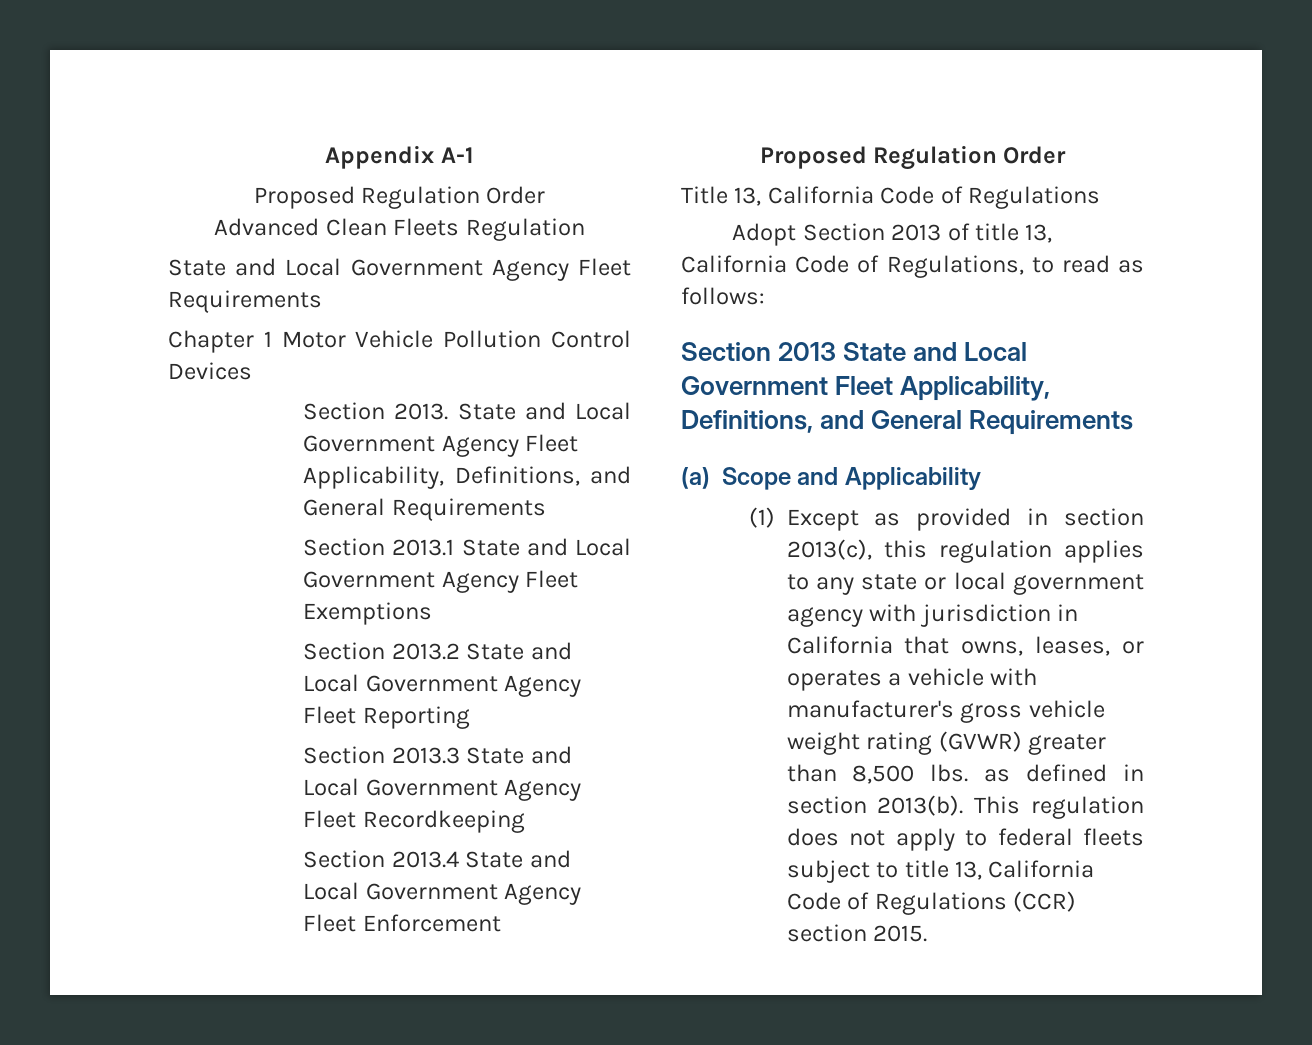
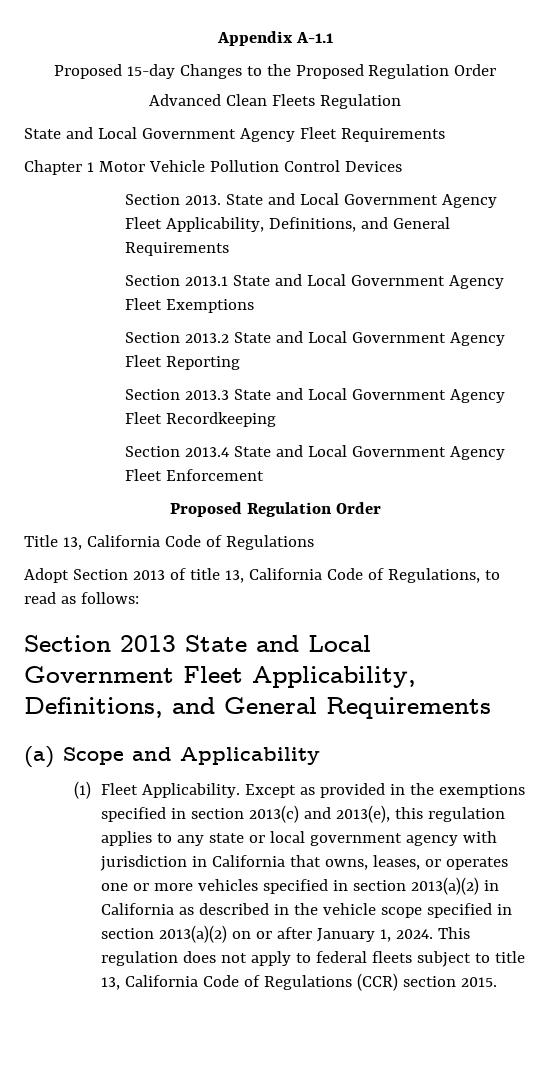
[440,147,474,163] [253,186,355,209] A-1 // Proposed -> [295,32,333,43] [53,64,364,79] A-1.1 // Proposed 15-day Changes to the Proposed
(775, 517) none -> [100,783,240,798] Fleet Applicability.
[1064,508,1144,526] [786,539,872,560] section 2013(c), -> [409,783,525,798] [100,805,390,823] the exemptions specified in section 2013(c) and 2013(e),
[888,668,1037,686] [786,700,1105,723] [786,731,1106,755] [786,764,1144,784] [786,795,964,816] a vehicle with manufacturer's gross vehicle weight rating (GVWR) greater than 8,500 lbs. as defined in section 2013(b). -> [100,877,499,895] [100,903,512,918] [100,925,433,943] one or more vehicles specified in section 2013(a)(2) in California as described in the vehicle scope specified in section 2013(a)(2) on or after January 1, 2024.

